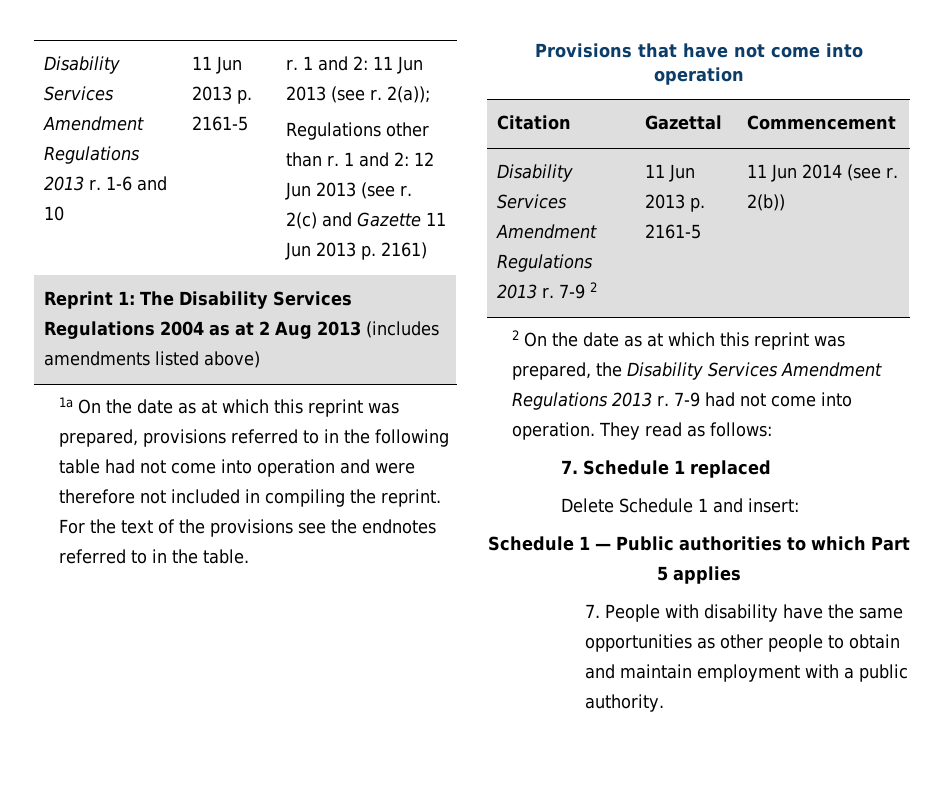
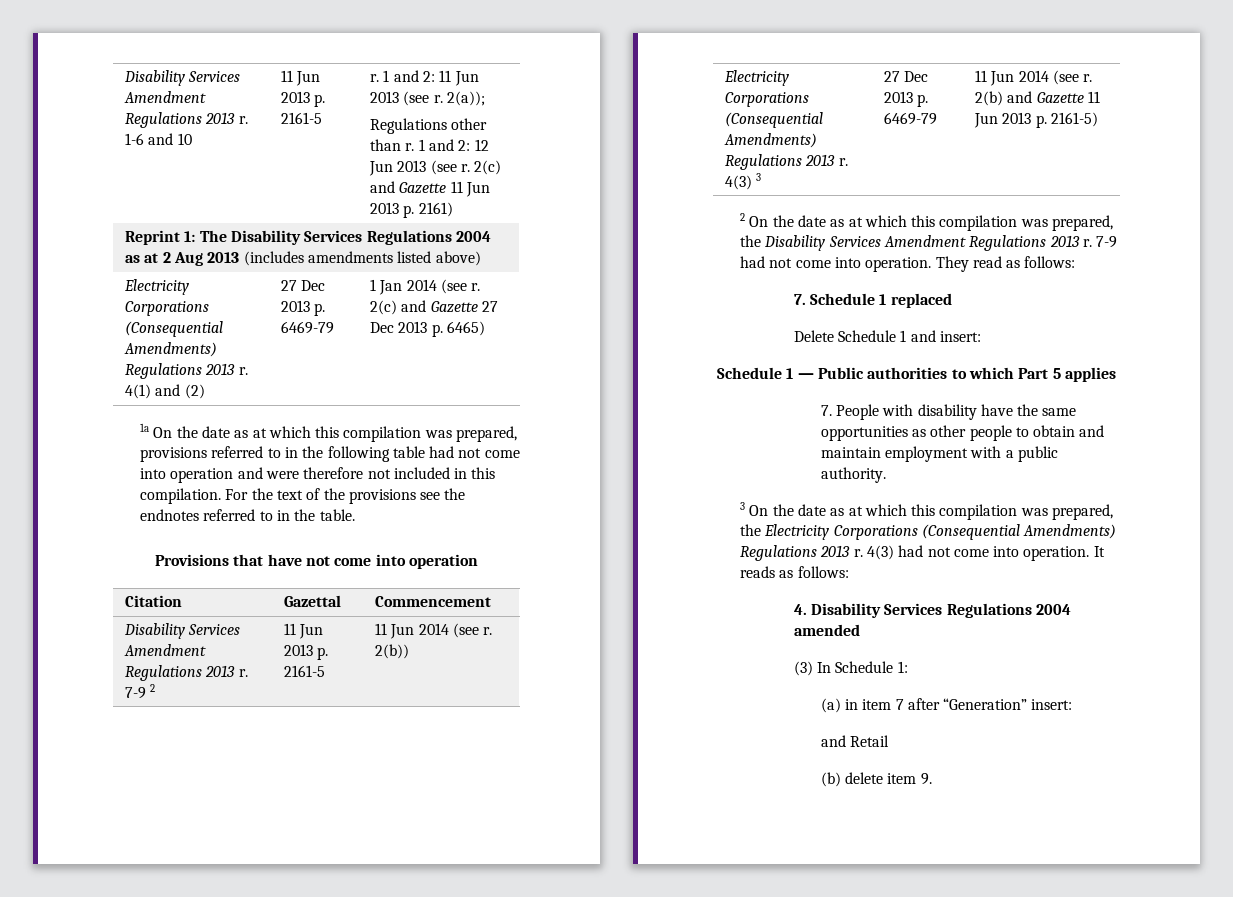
(260, 359) none -> [124,279,190,295] [125,301,210,316] [125,321,224,337] [124,342,218,357] [125,363,248,379] [125,384,205,399] [281,280,326,291] [281,300,326,316] [281,321,335,334] [370,279,481,295] [370,300,499,315] [370,321,486,337] // Electricity Corporations (Consequential Amendments) Regulations 2013 r. 4(1) and (2) | 27 Dec 2013 p. 6469-79 | 1 Jan 2014 (see r. 2(c) and Gazette 27 Dec 2013 p. 6465)
[307,399,363,417] reprint -> [343,426,422,442] compilation
[264,489,441,507] compiling the reprint. -> [471,467,496,479] [139,488,221,504] this compilation.
(785, 202) none -> [724,70,790,86] [725,92,810,107] [725,112,824,128] [724,133,818,148] [725,154,848,170] [725,173,762,190] [884,71,929,82] [884,91,929,107] [884,112,938,125] [975,70,1093,86] [975,91,1101,106] [974,112,1099,128] // Electricity Corporations (Consequential Amendments) Regulations 2013 r. 4(3) 3 | 27 Dec 2013 p. 6469-79 | 11 Jun 2014 (see r. 2(b) and Gazette 11 Jun 2013 p. 2161-5)
[753,332,809,350] reprint -> [939,215,1018,231] compilation
(665, 703) none -> [739,502,1114,520] [739,524,1117,540] [739,545,1105,561] [739,566,849,578] [793,603,1071,618] [793,624,860,636] [793,661,908,676] [820,698,1073,713] [820,735,889,747] [820,772,932,787] // 3 On the date as at which this compilation was prepared, the Electricity Corporations (Consequential Amendments) Regulations 2013 r. 4(3) had not come into operation. It reads as follows: // 4. Disability Services Regulations 2004 amended // (3) In Schedule 1: // (a) in item 7 after “Generation” insert: // and Retail // (b) delete item 9.

